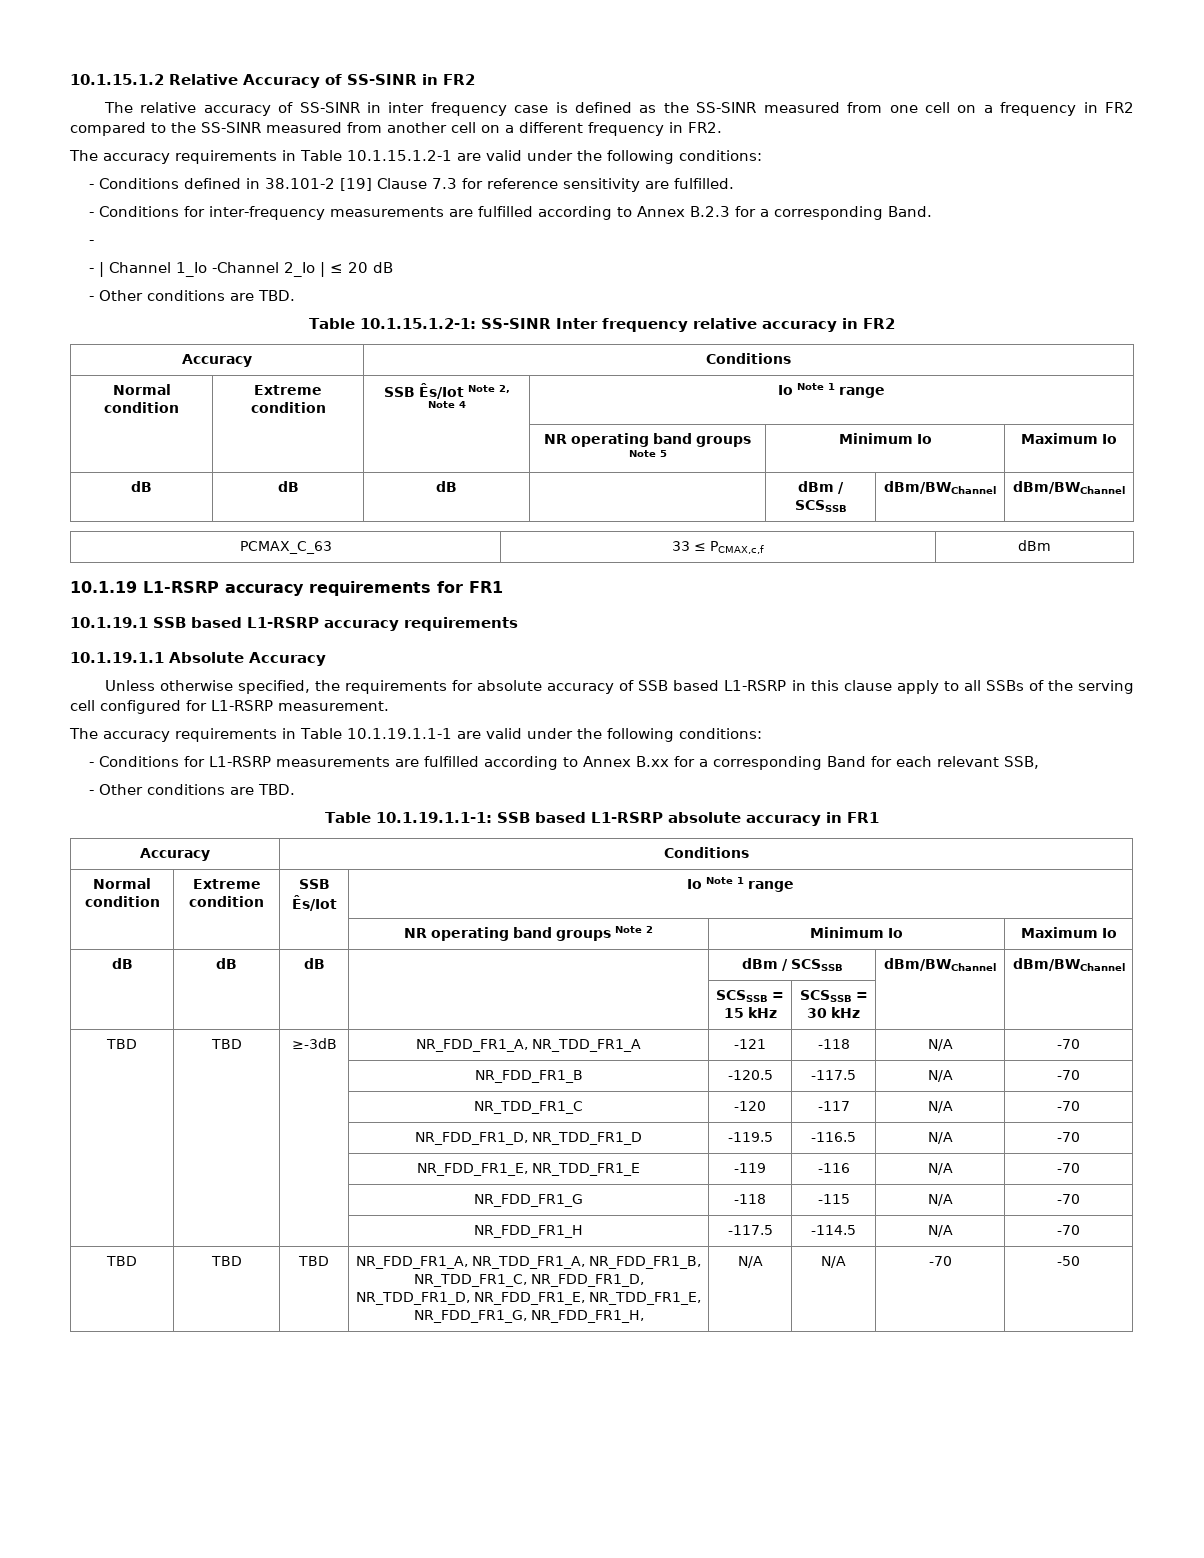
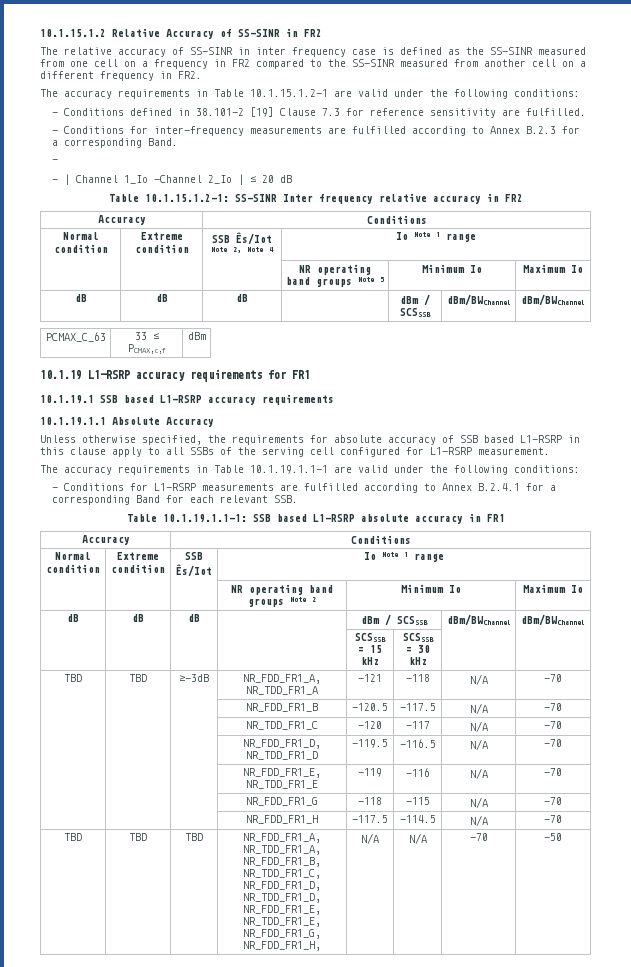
[89,290,296,301] // - Other conditions are TBD. -> (292, 179) none
[636,756,670,767] B.xx -> [477,483,520,491] B.2.4.1
[1004,756,1040,769] [89,784,296,795] SSB, // - Other conditions are TBD. -> [273,495,298,503] SSB.

